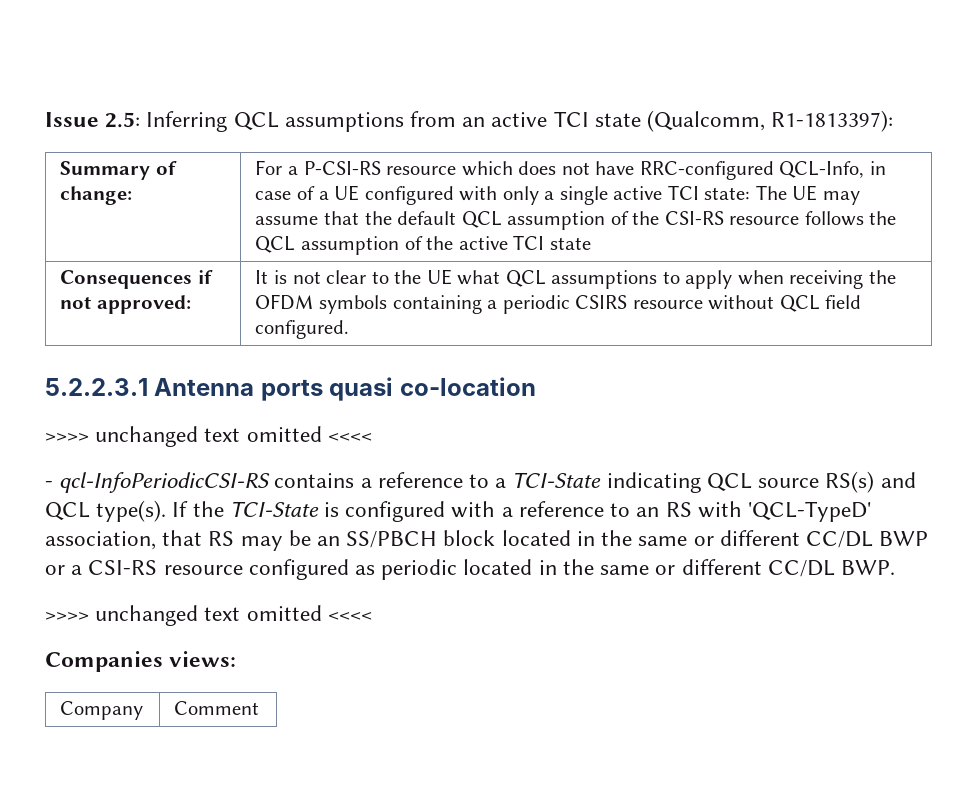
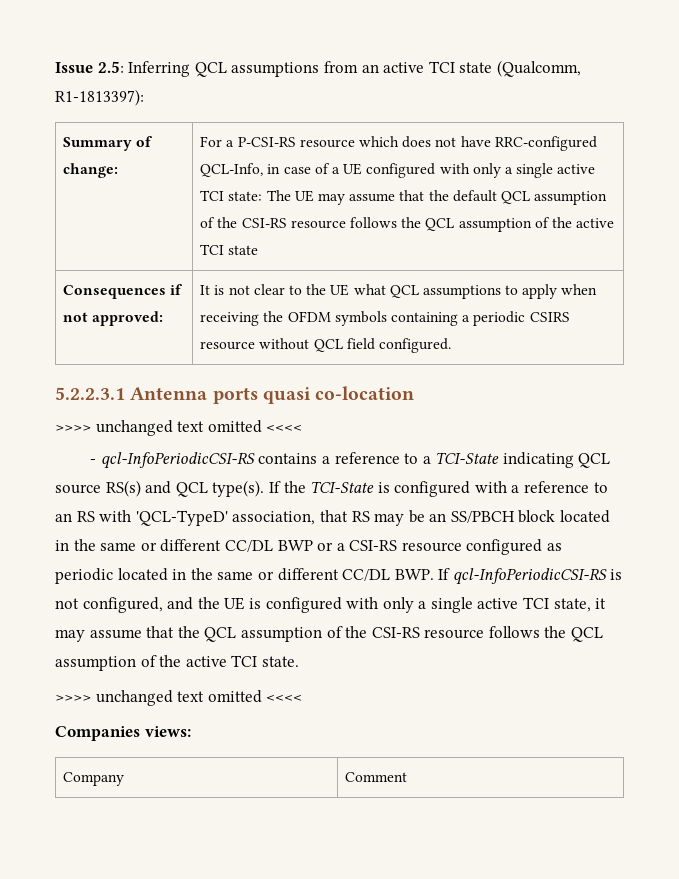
(895, 567) none -> [438,568,623,585] [55,597,607,613] [55,626,604,642] [55,655,299,671] If qcl-InfoPeriodicCSI-RS is not configured, and the UE is configured with only a single active TCI state, it may assume that the QCL assumption of the CSI-RS resource follows the QCL assumption of the active TCI state.

